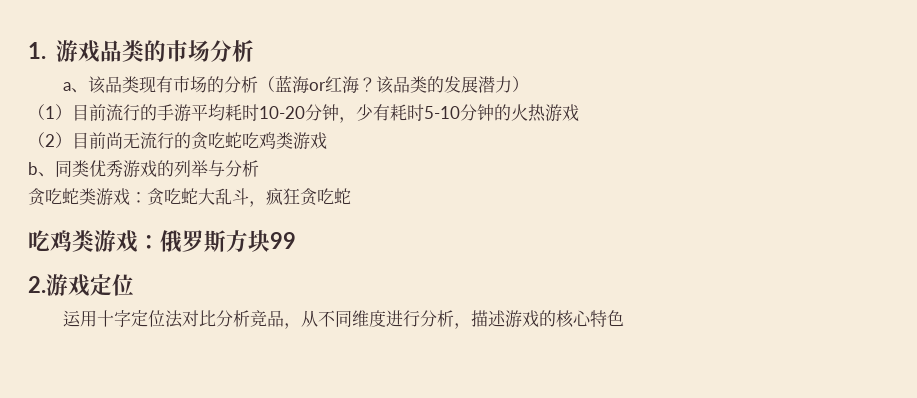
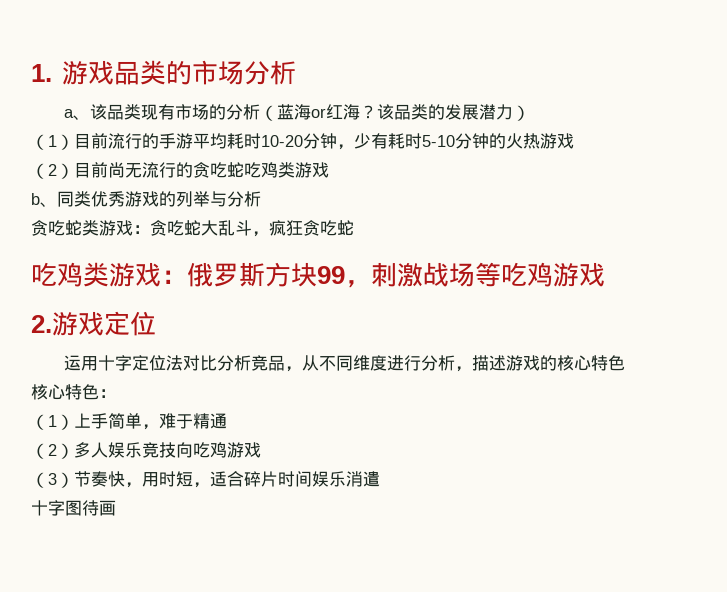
(296, 240) none -> [345,262,605,288] ，刺激战场等吃鸡游戏
(624, 318) none -> [31,384,116,400] [31,413,227,430] [31,442,261,459] [31,471,380,488] [31,500,116,516] // 核心特色： // （1）上手简单，难于精通 // （2）多人娱乐竞技向吃鸡游戏 // （3）节奏快，用时短，适合碎片时间娱乐消遣 // 十字图待画

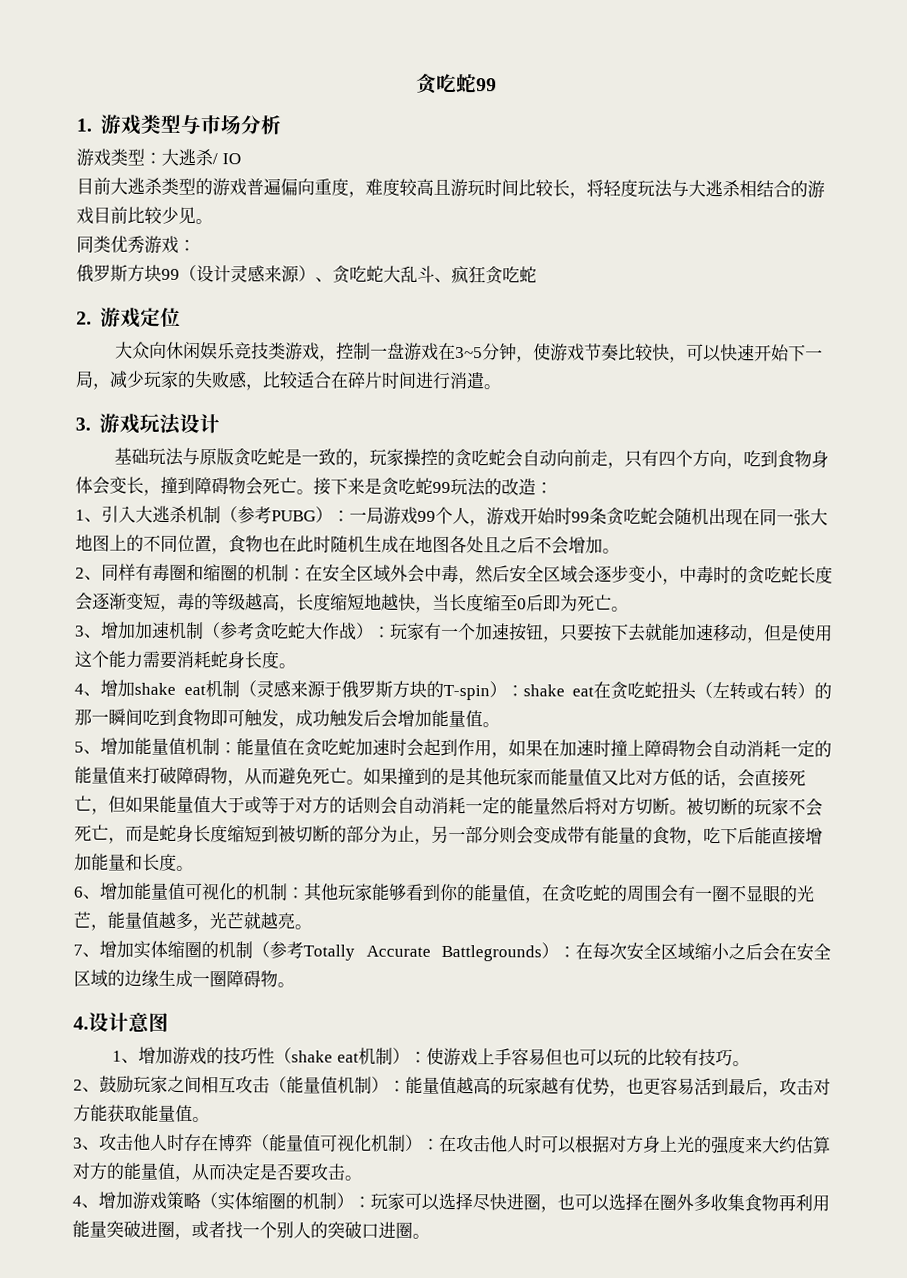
(31, 73) none -> [415,73,497,94] 贪吃蛇99 //
[113,60,192,85] 品类的 -> [139,114,202,135] 类型与
[63,104,530,121] [31,133,574,150] [31,162,329,179] [31,191,261,207] [31,220,150,236] a、该品类现有市场的分析（蓝海or红海？该品类的发展潜力） // （1）目前流行的手游平均耗时10-20分钟，少有耗时5-10分钟的火热游戏 // （2）目前尚无流行的贪吃蛇吃鸡类游戏 // b、同类优秀游戏的列举与分析 // 贪吃蛇类游戏： -> [76,148,241,167] [76,177,825,199] [76,206,213,225] [76,235,196,254] [76,264,333,283] 游戏类型：大逃杀/ IO // 目前大逃杀类型的游戏普遍偏向重度，难度较高且游玩时间比较长，将轻度玩法与大逃杀相结合的游戏目前比较少见。 // 同类优秀游戏： // 俄罗斯方块99（设计灵感来源）、
[252,231,269,237] ， -> [434,277,452,283] 、
[31,262,605,288] [31,311,156,336] [63,355,625,372] [31,384,116,400] [31,413,227,430] [31,442,261,459] [31,471,380,488] [31,500,116,516] 吃鸡类游戏：俄罗斯方块99，刺激战场等吃鸡游戏 // 2.游戏定位 // 运用十字定位法对比分析竞品，从不同维度进行分析，描述游戏的核心特色 // 核心特色： // （1）上手简单，难于精通 // （2）多人娱乐竞技向吃鸡游戏 // （3）节奏快，用时短，适合碎片时间娱乐消遣 // 十字图待画 -> [76,307,181,328] [114,340,823,363] [75,370,501,391] [75,413,220,435] [113,447,829,470] [75,476,553,497] [75,505,828,527] [75,534,620,555] [75,563,833,585] [75,592,629,613] [75,621,833,644] [74,650,296,669] [74,679,832,701] [74,708,500,729] [74,737,832,759] [74,765,806,789] [74,795,823,817] [74,824,823,846] [74,853,194,872] [74,882,815,904] [73,911,312,932] [73,940,831,962] [73,969,295,988] [73,1012,169,1033] [111,1046,750,1067] [73,1075,831,1098] [73,1104,210,1123] [73,1133,831,1155] [72,1162,362,1182] [72,1191,830,1213] [72,1219,430,1240] 2.游戏定位 // 大众向休闲娱乐竞技类游戏，控制一盘游戏在3~5分钟，使游戏节奏比较快，可以快速开始下一局，减少玩家的失败感，比较适合在碎片时间进行消遣。 // 3.游戏玩法设计 // 基础玩法与原版贪吃蛇是一致的，玩家操控的贪吃蛇会自动向前走，只有四个方向，吃到食物身体会变长，撞到障碍物会死亡。接下来是贪吃蛇99玩法的改造： // 1、引入大逃杀机制（参考PUBG）：一局游戏99个人，游戏开始时99条贪吃蛇会随机出现在同一张大地图上的不同位置，食物也在此时随机生成在地图各处且之后不会增加。 // 2、同样有毒圈和缩圈的机制：在安全区域外会中毒，然后安全区域会逐步变小，中毒时的贪吃蛇长度会逐渐变短，毒的等级越高，长度缩短地越快，当长度缩至0后即为死亡。 // 3、增加加速机制（参考贪吃蛇大作战）：玩家有一个加速按钮，只要按下去就能加速移动，但是使用这个能力需要消耗蛇身长度。 // 4、增加shake eat机制（灵感来源于俄罗斯方块的T-spin）：shake eat在贪吃蛇扭头（左转或右转）的那一瞬间吃到食物即可触发，成功触发后会增加能量值。 // 5、增加能量值机制：能量值在贪吃蛇加速时会起到作用，如果在加速时撞上障碍物会自动消耗一定的能量值来打破障碍物，从而避免死亡。如果撞到的是其他玩家而能量值又比对方低的话，会直接死亡，但如果能量值大于或等于对方的话则会自动消耗一定的能量然后将对方切断。被切断的玩家不会死亡，而是蛇身长度缩短到被切断的部分为止，另一部分则会变成带有能量的食物，吃下后能直接增加能量和长度。 // 6、增加能量值可视化的机制：其他玩家能够看到你的能量值，在贪吃蛇的周围会有一圈不显眼的光芒，能量值越多，光芒就越亮。 // 7、增加实体缩圈的机制（参考Totally Accurate Battlegrounds）：在每次安全区域缩小之后会在安全区域的边缘生成一圈障碍物。 // 4.设计意图 // 1、增加游戏的技巧性（shake eat机制）：使游戏上手容易但也可以玩的比较有技巧。 // 2、鼓励玩家之间相互攻击（能量值机制）：能量值越高的玩家越有优势，也更容易活到最后，攻击对方能获取能量值。 // 3、攻击他人时存在博弈（能量值可视化机制）：在攻击他人时可以根据对方身上光的强度来大约估算对方的能量值，从而决定是否要攻击。 // 4、增加游戏策略（实体缩圈的机制）：玩家可以选择尽快进圈，也可以选择在圈外多收集食物再利用能量突破进圈，或者找一个别人的突破口进圈。

